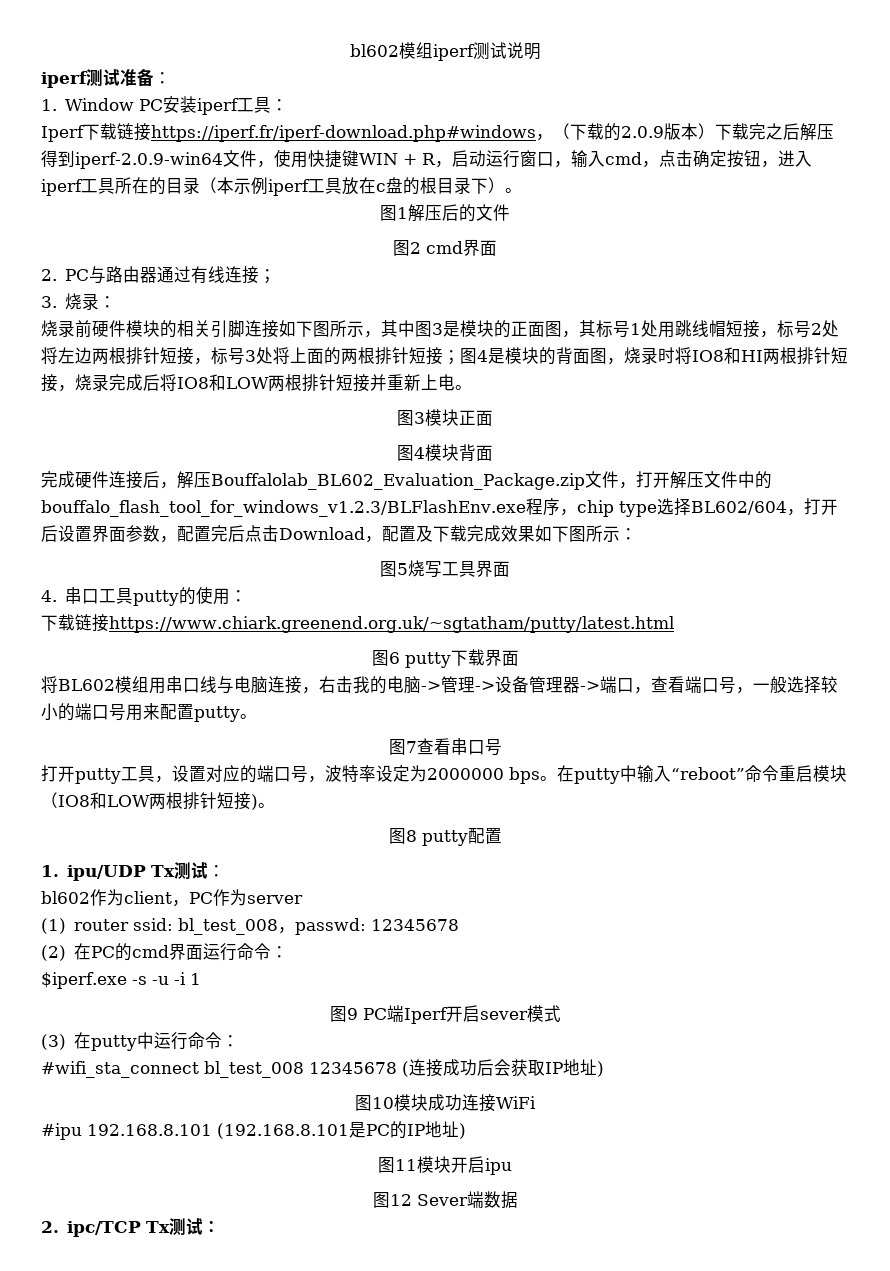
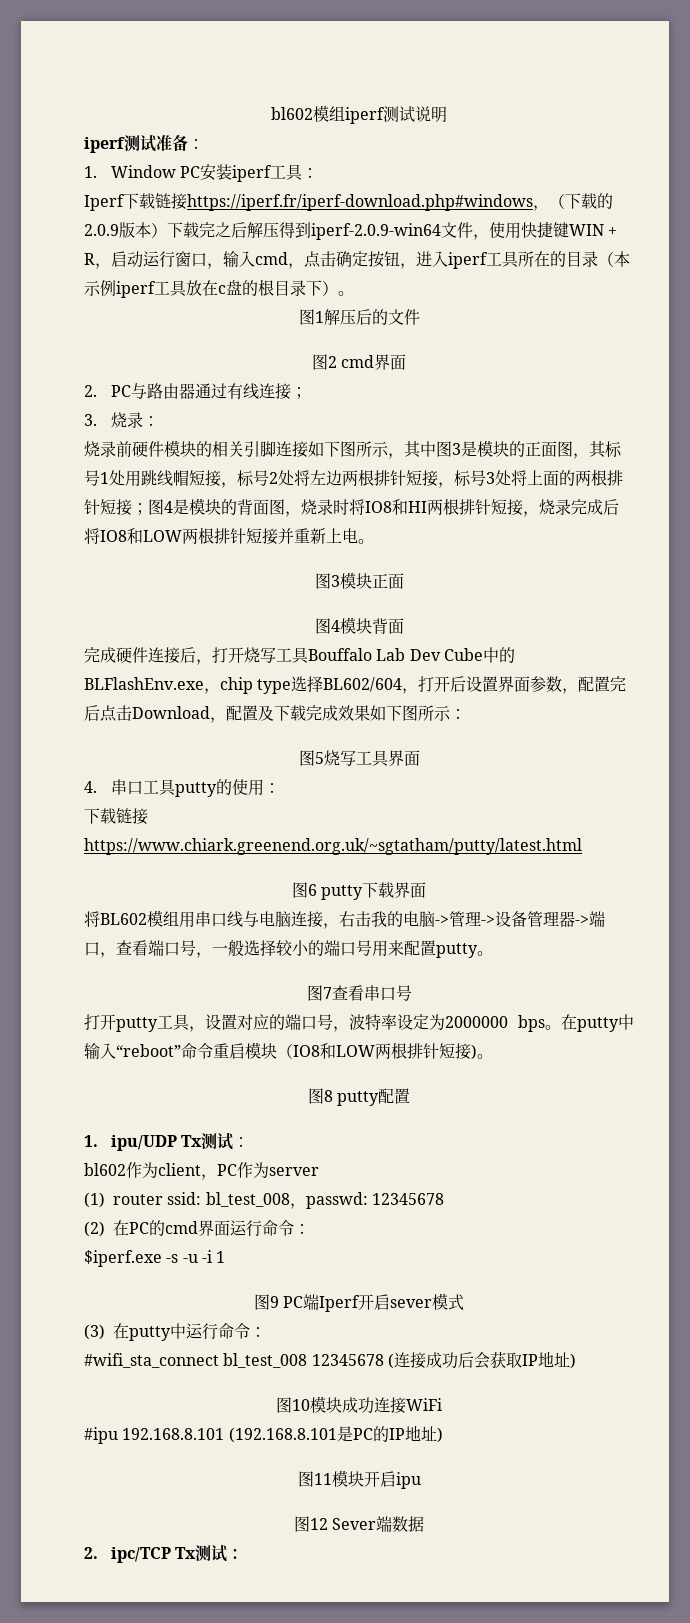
[177,471,772,490] [41,498,560,517] 解压Bouffalolab_BL602_Evaluation_Package.zip文件，打开解压文件中的bouffalo_flash_tool_for_windows_v1.2.3/BLFlashEnv.exe程序 -> [212,647,515,664] [84,677,204,690] 打开烧写工具Bouffalo Lab Dev Cube中的BLFlashEnv.exe

